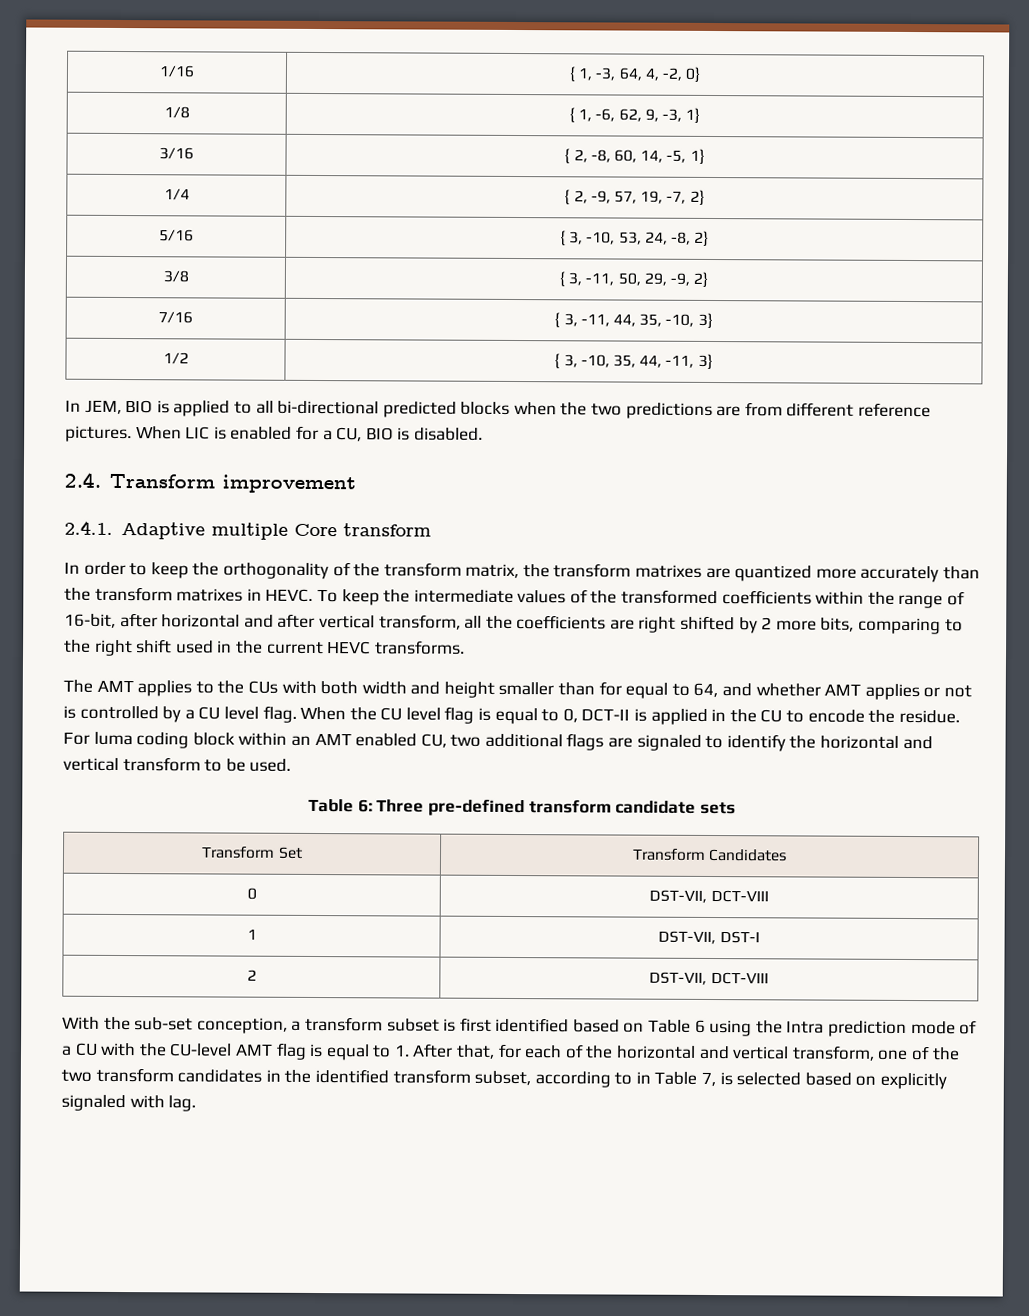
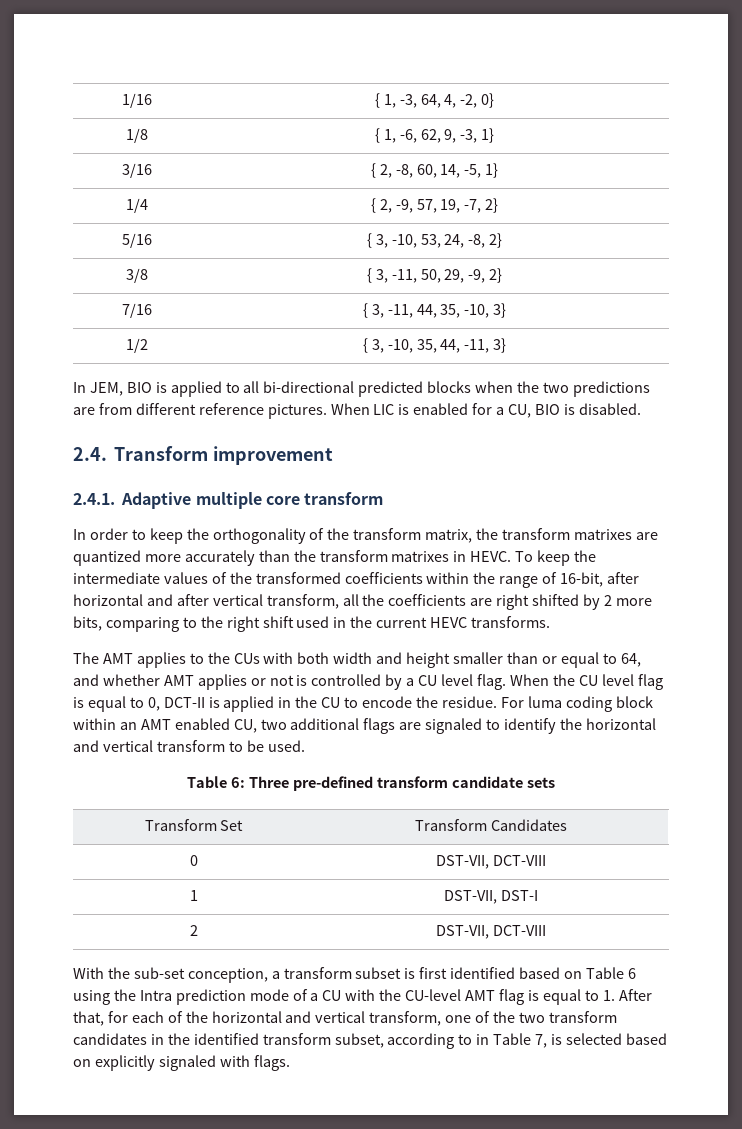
[293,523,337,537] Core -> [265,496,300,505] core
[598,681,622,696] for -> [541,656,557,664] or
[168,1095,197,1112] lag. -> [253,1055,290,1071] flags.

